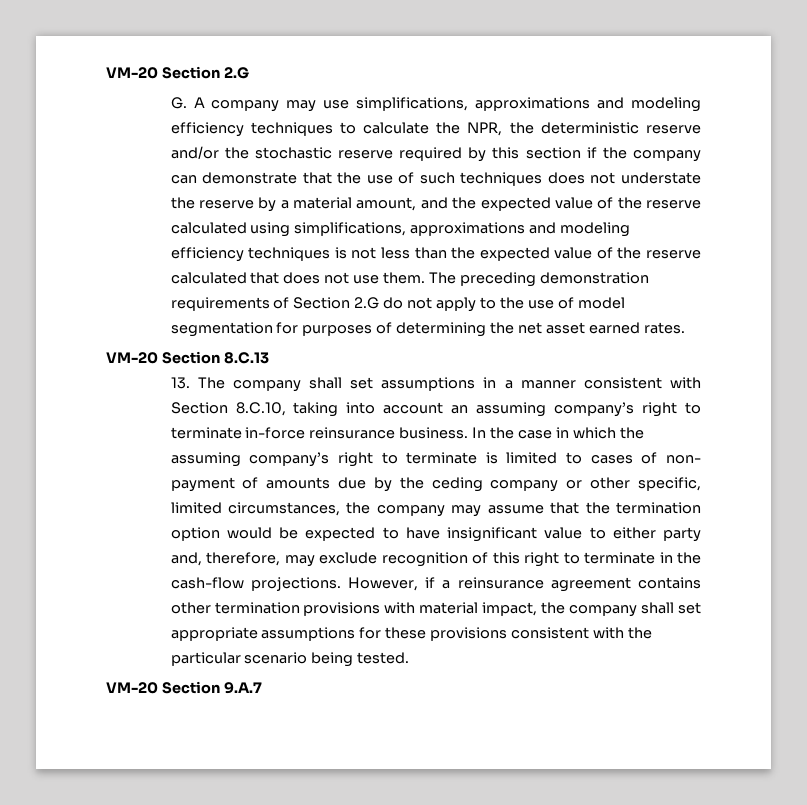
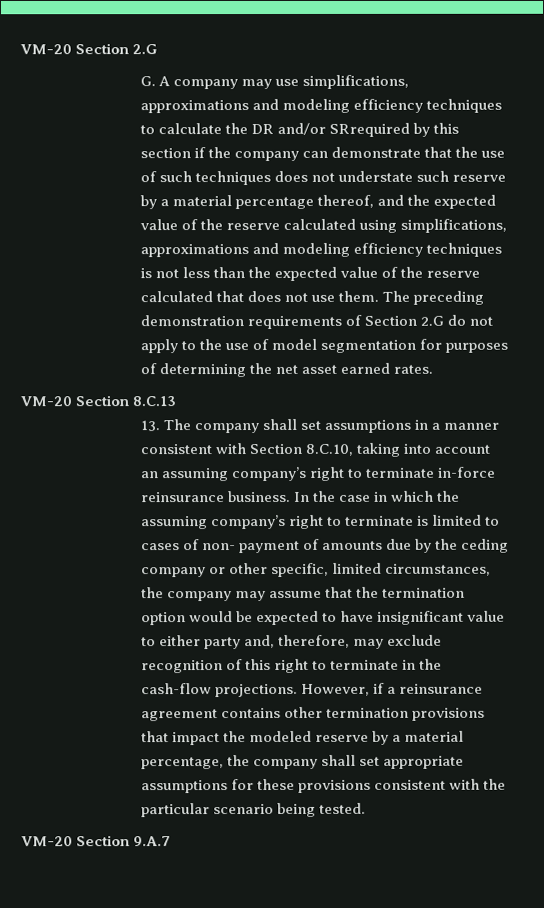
[467,122,701,136] [170,146,463,161] NPR, the deterministic reserve and/or the stochastic reserve required -> [250,122,410,137] DR and/or SRrequired
[170,197,417,212] the reserve by a material amount, -> [415,170,506,182] [139,194,374,210] such reserve by a material percentage thereof,
[384,602,538,616] with material impact, -> [140,730,464,746] [140,757,224,770] that impact the modeled reserve by a material percentage,

